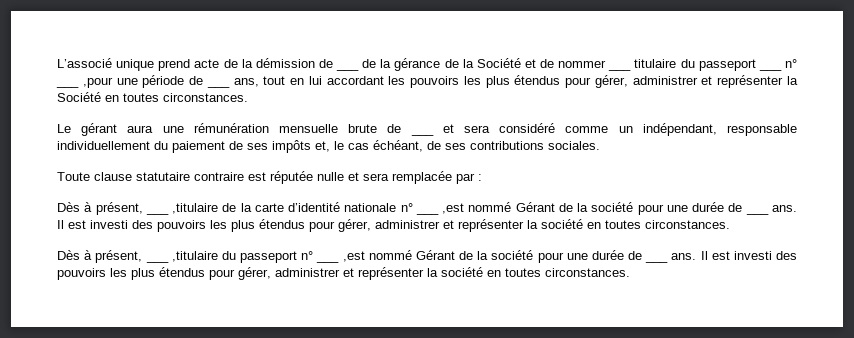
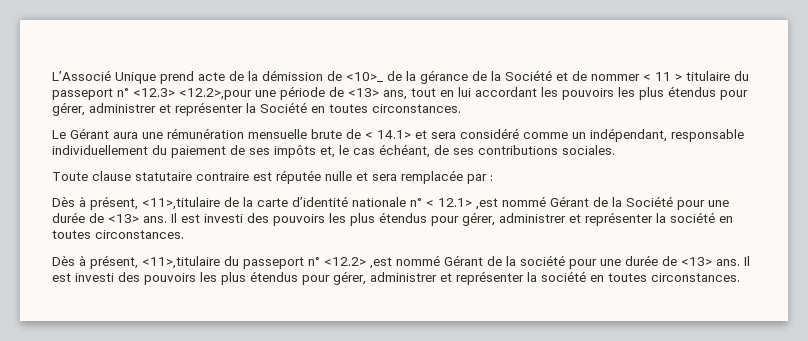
[57,58,155,71] L’associé unique -> [52,70,156,84] L’Associé Unique
[336,68,360,71] ___ -> [346,72,384,82] <10>_
[608,68,632,71] [634,59,782,71] [785,59,798,68] [56,77,113,88] ___ titulaire du passeport ___ n° ___ ,pour -> [643,71,749,81] [52,88,252,100] < 11 > titulaire du passeport n° <12.3> <12.2>,pour
[206,85,230,88] ___ -> [348,88,379,97] <13>
[81,123,118,136] gérant -> [70,128,109,139] Gérant
[410,133,434,136] ___ -> [365,130,411,139] < 14.1>
[145,203,219,215] ___ ,titulaire -> [142,197,220,210] <11>,titulaire
[415,202,743,215] [745,212,769,215] ___ ,est nommé Gérant de la société pour une durée de ___ -> [426,196,729,210] [52,212,139,223] < 12.1> ,est nommé Gérant de la Société pour une durée de <13>
[145,251,314,263] [316,260,340,263] ___ ,titulaire du passeport n° ___ -> [142,256,366,269] <11>,titulaire du passeport n° <12.2>
[645,260,669,263] ___ -> [681,257,712,266] <13>

